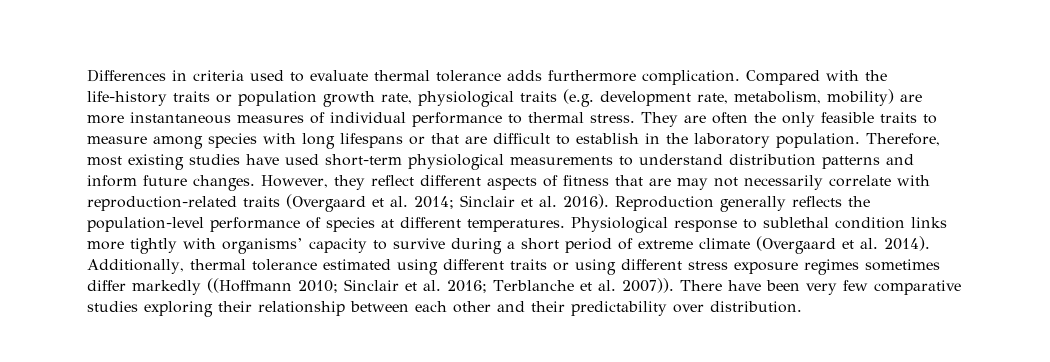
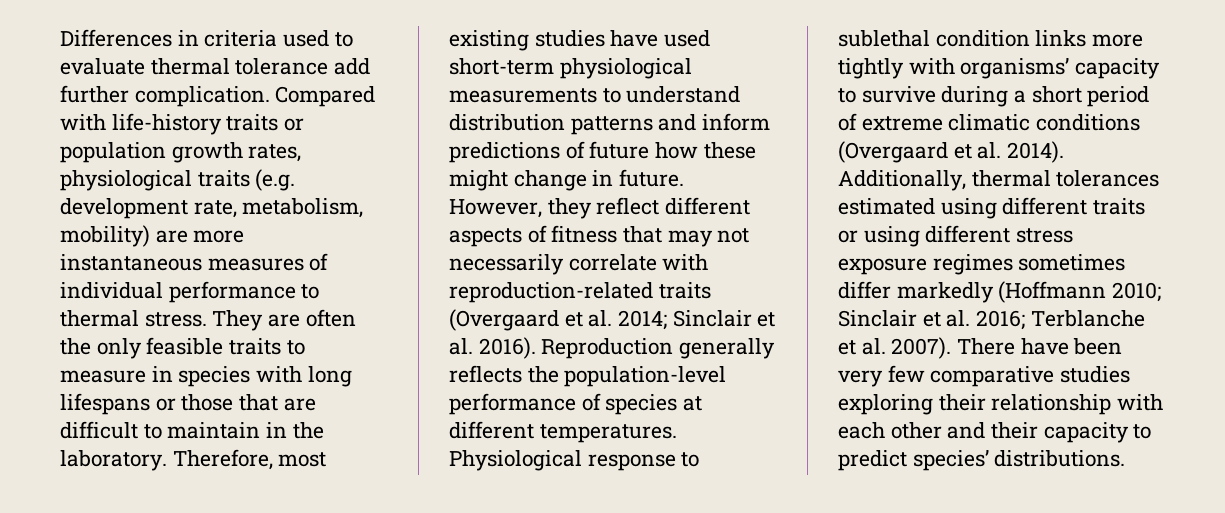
[507,70,636,82] adds furthermore -> [334,58,371,75] [60,85,129,103] add further
[865,70,887,81] the -> (106, 122) none
[381,93,412,104] rate, -> [248,144,302,162] rates,
[153,136,203,149] among -> [151,366,173,382] in
(425, 140) none -> [181,394,234,411] those
[576,133,639,144] establish -> [167,422,261,439] maintain
[694,133,860,148] laboratory population. -> [60,450,167,471] laboratory.
[143,175,255,191] future changes. -> [449,141,756,163] [449,169,685,191] predictions of future how these might change in future.
[649,178,671,186] are -> (663, 234) none
[699,238,750,249] climate -> [948,114,1141,131] climatic conditions
[251,259,317,271] tolerance -> [1056,170,1160,187] tolerances
[207,278,292,293] ((Hoffmann -> [998,281,1107,303] (Hoffmann
[621,278,674,293] 2007)). -> [891,337,952,359] 2007).
[350,301,409,312] between -> [1117,394,1164,411] with
[571,301,802,316] predictability over distribution. -> [1043,422,1152,443] [838,450,1126,471] capacity to predict species’ distributions.

